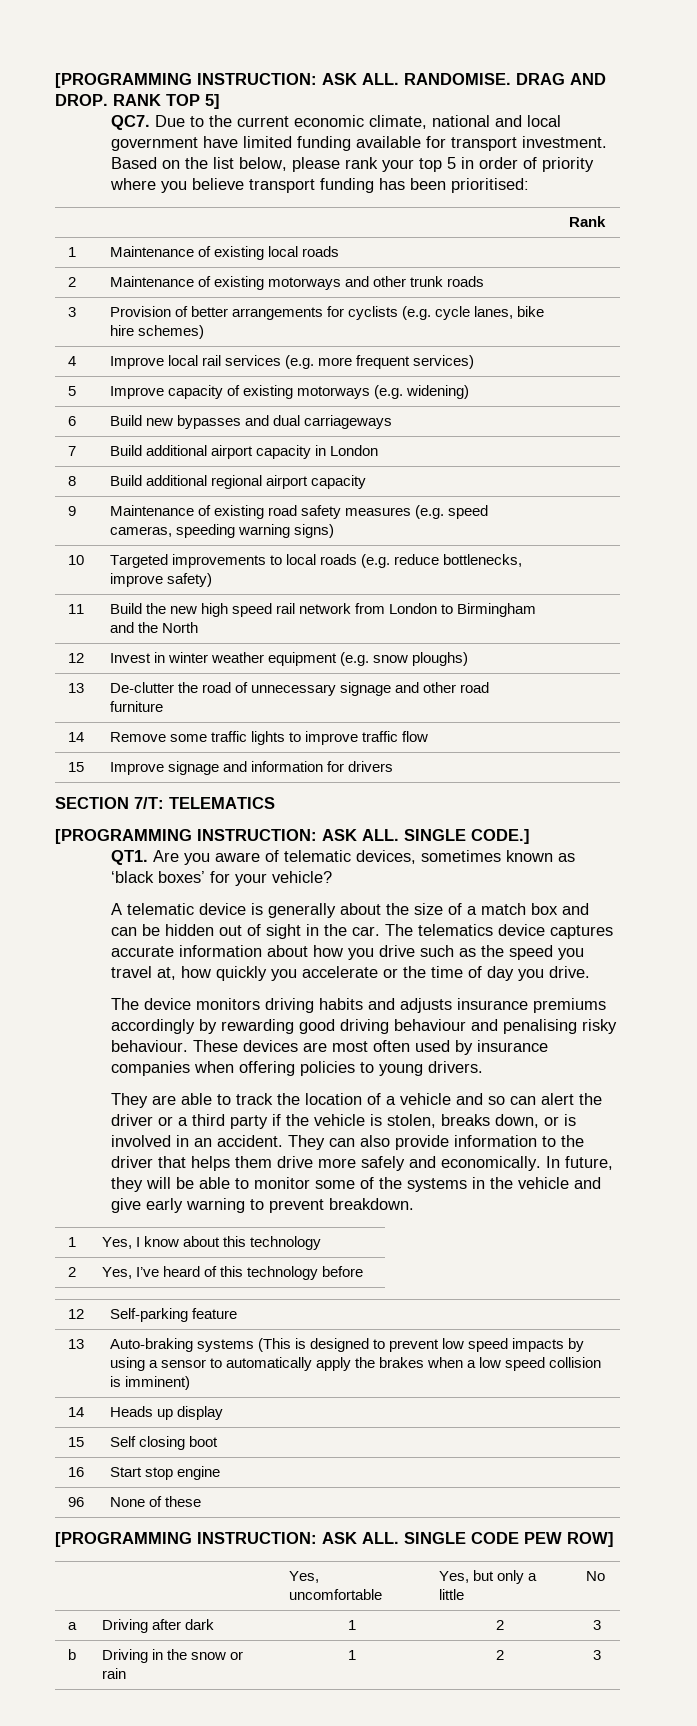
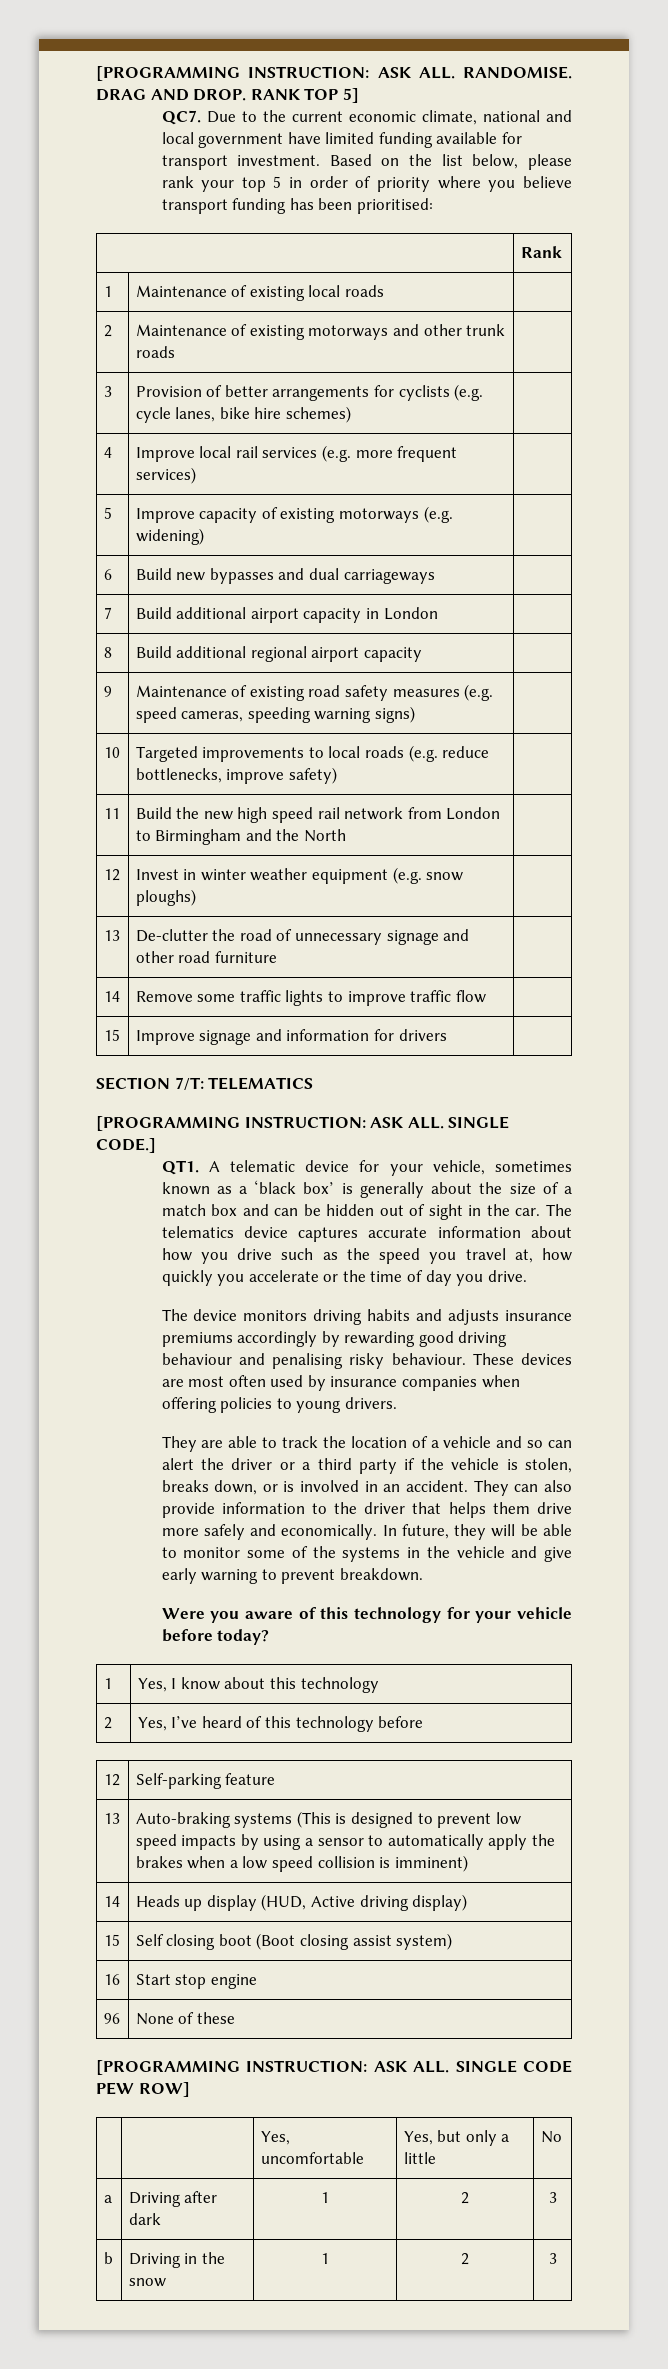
[153,850,576,865] [111,871,333,886] [111,903,247,915] Are you aware of telematic devices, sometimes known as ‘black boxes’ for your vehicle? // A telematic device -> [208,1160,572,1176] [161,1180,335,1195] A telematic device for your vehicle, sometimes known as a ‘black box’
(415, 1204) none -> [161,1607,572,1623] [161,1629,270,1645] // Were you aware of this technology for your vehicle before today?
(223, 1413) none -> [261,1894,468,1911] (HUD, Active driving display)
(218, 1441) none -> [256,1933,453,1950] (Boot closing assist system)
[229,1651,243,1660] [101,1668,126,1679] or rain -> (166, 2282) none

